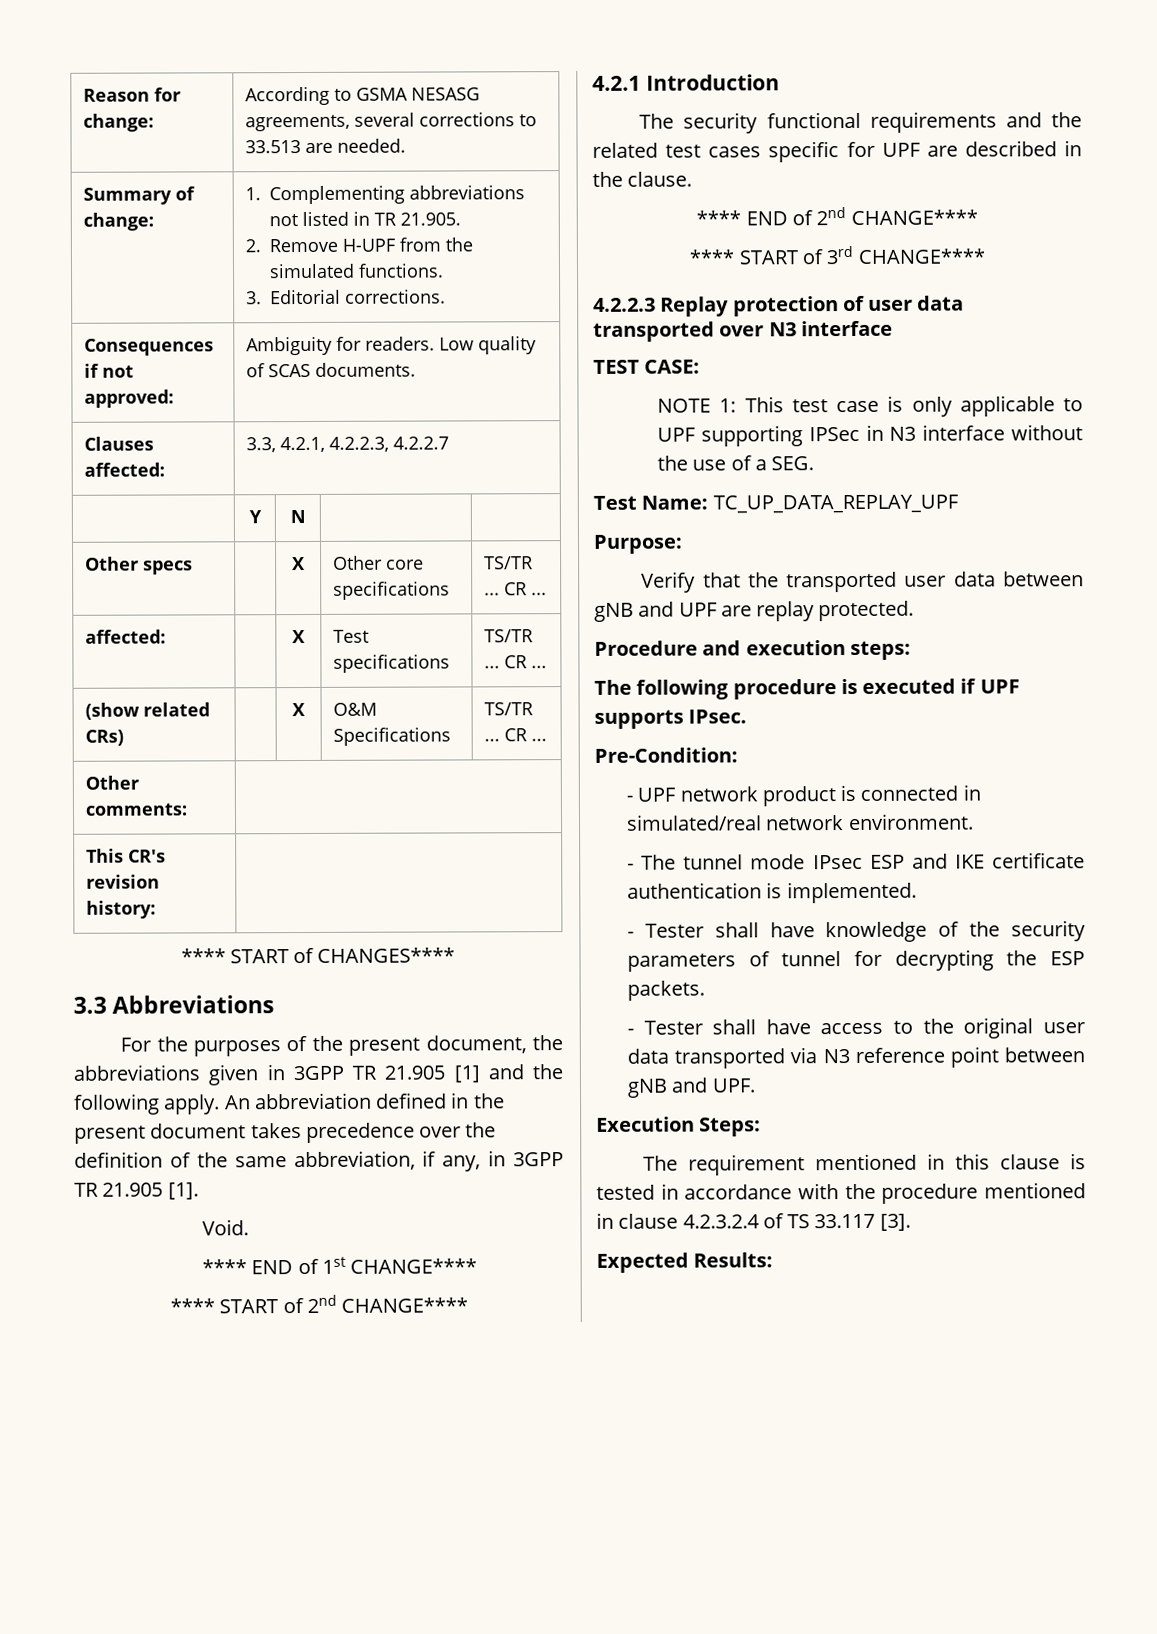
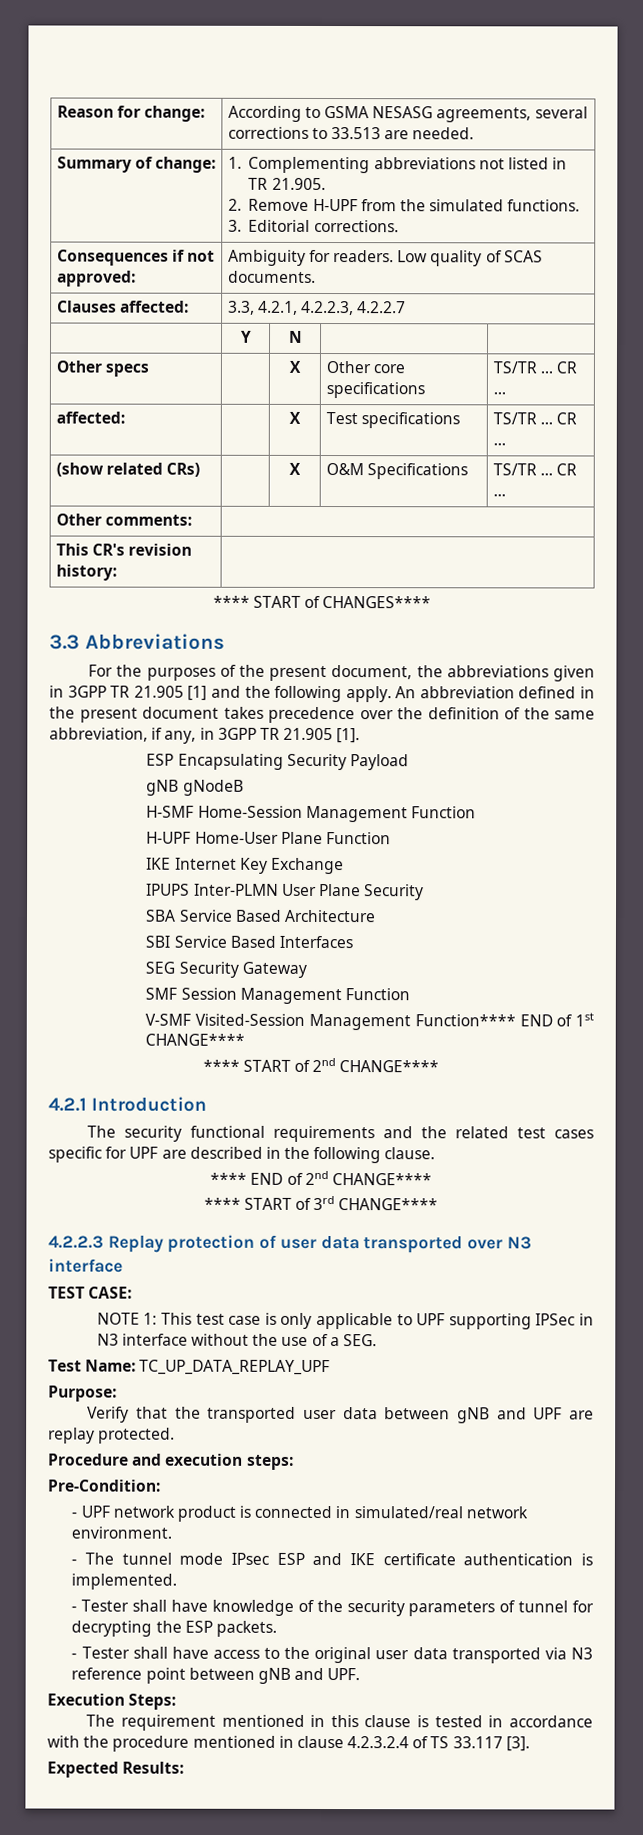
[201,1219,249,1236] [201,1259,247,1275] Void. // **** -> [146,753,410,771] [146,779,244,796] [146,805,477,823] [146,831,392,845] [146,857,345,875] [146,883,425,901] [145,909,377,923] [145,935,354,949] [145,961,307,978] [145,987,411,1005] [145,1013,516,1031] ESP Encapsulating Security Payload // gNB gNodeB // H-SMF Home-Session Management Function // H-UPF Home-User Plane Function // IKE Internet Key Exchange // IPUPS Inter-PLMN User Plane Security // SBA Service Based Architecture // SBI Service Based Interfaces // SEG Security Gateway // SMF Session Management Function // V-SMF Visited-Session Management Function****
(623, 179) none -> [313,1146,382,1164] following
[594,678,1020,700] [594,709,748,729] // The following procedure is executed if UPF supports IPsec. -> (294, 1462) none

